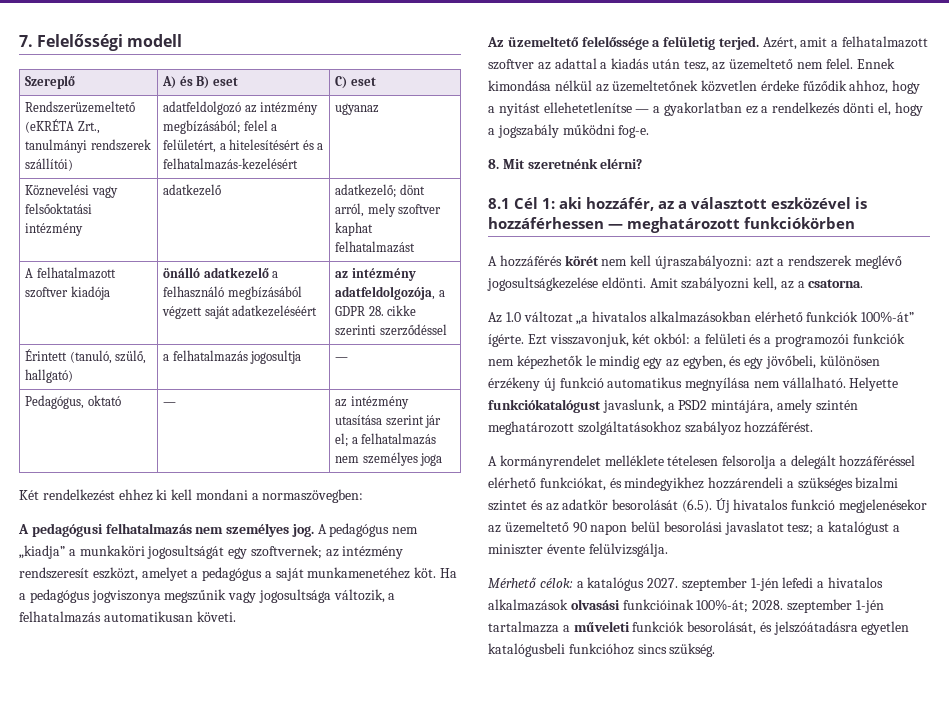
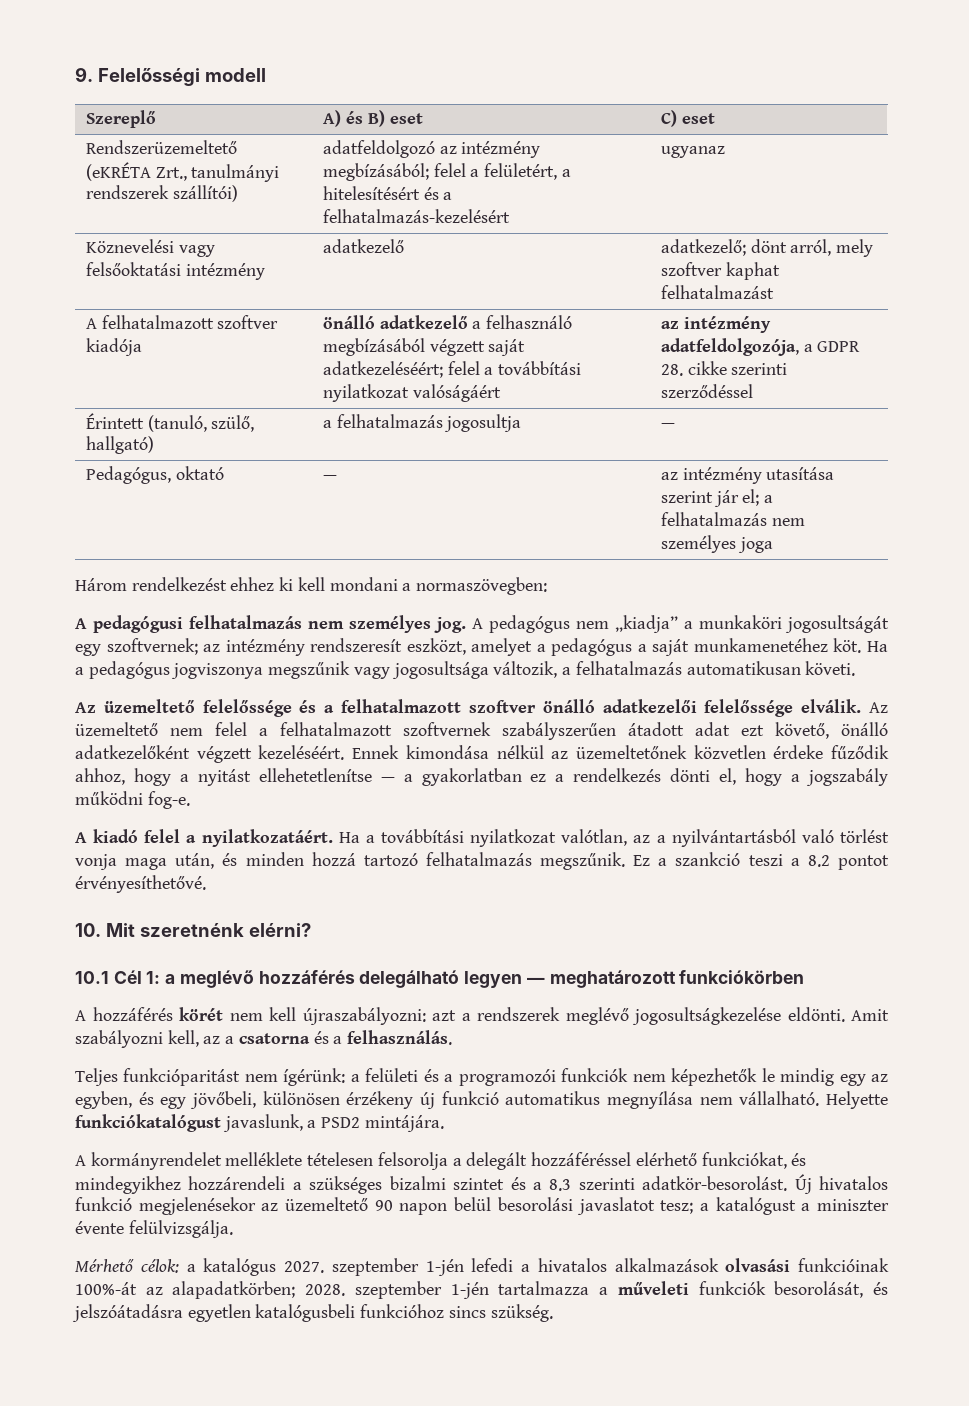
[19,35,33,47] 7. -> [75,67,93,82] 9.
[232,305,318,317] adatkezeléséért -> [322,361,582,378] [322,384,501,402] adatkezeléséért; felel a továbbítási nyilatkozat valóságáért
[19,490,39,500] Két -> [75,578,127,591] Három
[652,36,929,50] [488,58,853,72] a felületig terjed. Azért, amit a felhatalmazott szoftver az adattal a kiadás után tesz, az üzemeltető nem felel. -> [299,699,889,717] [75,722,888,740] [75,745,345,763] és a felhatalmazott szoftver önálló adatkezelői felelőssége elválik. Az üzemeltető nem felel a felhatalmazott szoftvernek szabályszerűen átadott adat ezt követő, önálló adatkezelőként végzett kezeléséért.
[488,159,499,169] 8. -> [75,829,889,847] [75,852,889,870] [75,875,206,893] [75,923,101,937] A kiadó felel a nyilatkozatáért. Ha a továbbítási nyilatkozat valótlan, az a nyilvántartásból való törlést vonja maga után, és minden hozzá tartozó felhatalmazás megszűnik. Ez a szankció teszi a 8.2 pontot érvényesíthetővé. // 10.
[488,198,510,209] 8.1 -> [75,971,109,984] 10.1
[559,197,868,211] [488,217,604,229] aki hozzáfér, az a választott eszközével is hozzáférhessen -> [165,970,523,988] a meglévő hozzáférés delegálható legyen
[808,279,864,288] [488,311,915,325] [488,333,691,347] csatorna. // Az 1.0 változat „a hivatalos alkalmazásokban elérhető funkciók 100%-át” ígérte. Ezt visszavonjuk, két okból: -> [238,1030,453,1045] [75,1068,346,1086] csatorna és a felhasználás. // Teljes funkcióparitást nem ígérünk:
[711,399,858,413] [488,421,814,435] mintájára, amely szintén meghatározott szolgáltatásokhoz szabályoz hozzáférést. -> [364,1115,444,1132] mintájára.
[545,499,712,513] az adatkör besorolását (6.5). -> [532,1176,788,1191] a 8.3 szerinti adatkör-besorolást.
[696,599,749,613] 100%-át; -> [75,1281,296,1299] 100%-át az alapadatkörben;

